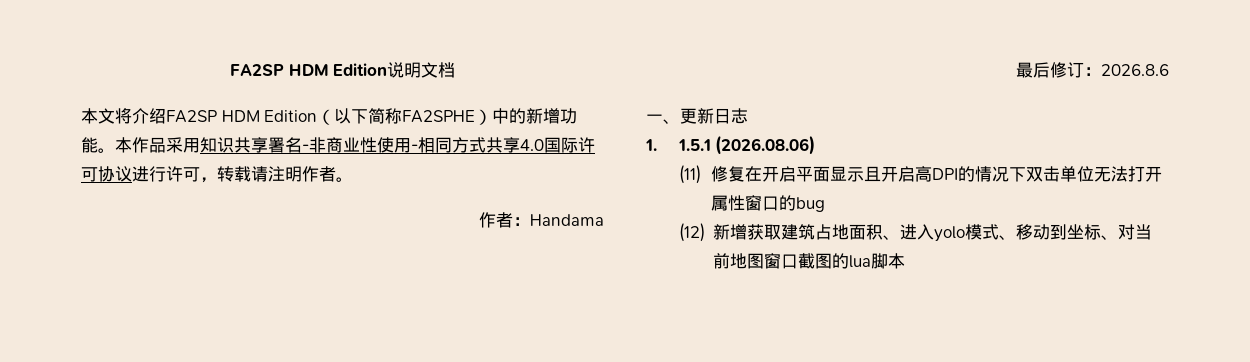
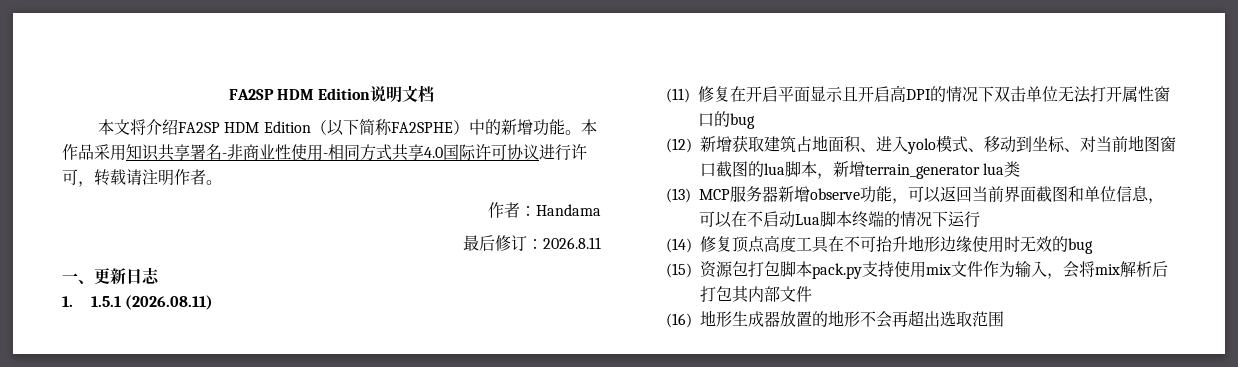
[1101,64,1169,76] 2026.8.6 -> [543,237,601,249] 2026.8.11
[715,135,816,155] (2026.08.06) -> [125,295,214,310] (2026.08.11)
(906, 261) none -> [816,161,1021,179] [665,186,1164,204] [698,211,980,228] [665,235,1093,254] [665,261,1168,279] [699,286,812,303] [665,310,1004,328] ，新增terrain_generator lua类 // (13) MCP服务器新增observe功能，可以返回当前界面截图和单位信息，可以在不启动Lua脚本终端的情况下运行 // (14)修复顶点高度工具在不可抬升地形边缘使用时无效的bug // (15)资源包打包脚本pack.py支持使用mix文件作为输入，会将mix解析后打包其内部文件 // (16)地形生成器放置的地形不会再超出选取范围

